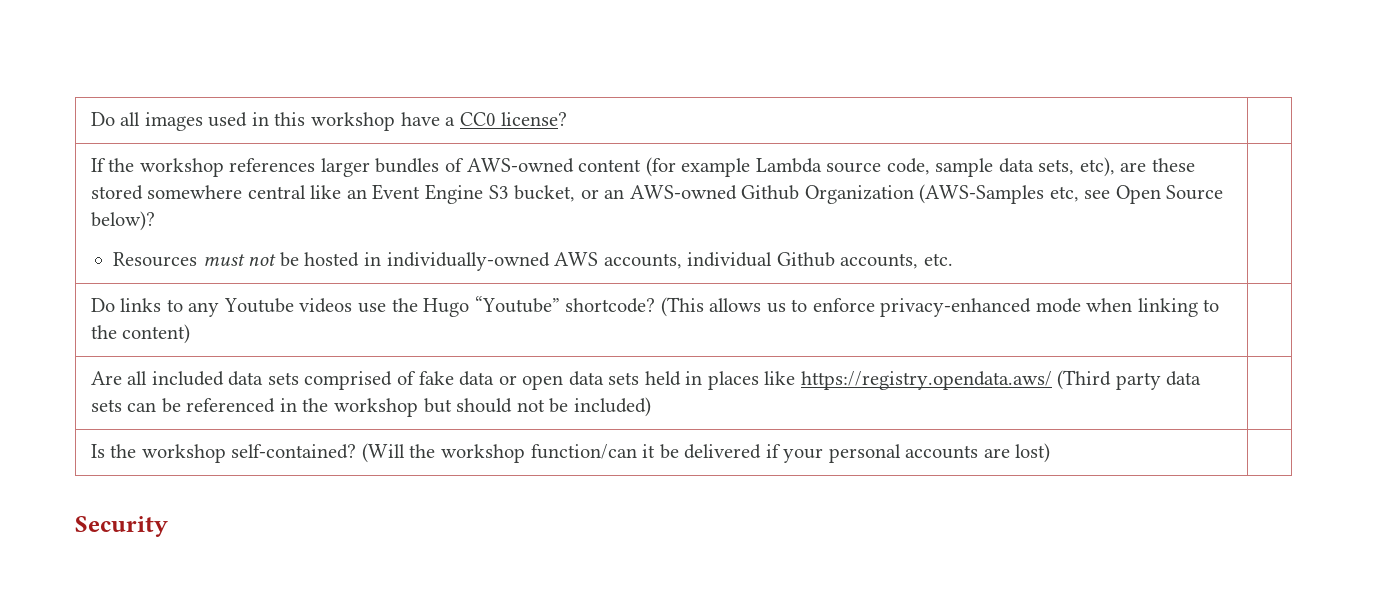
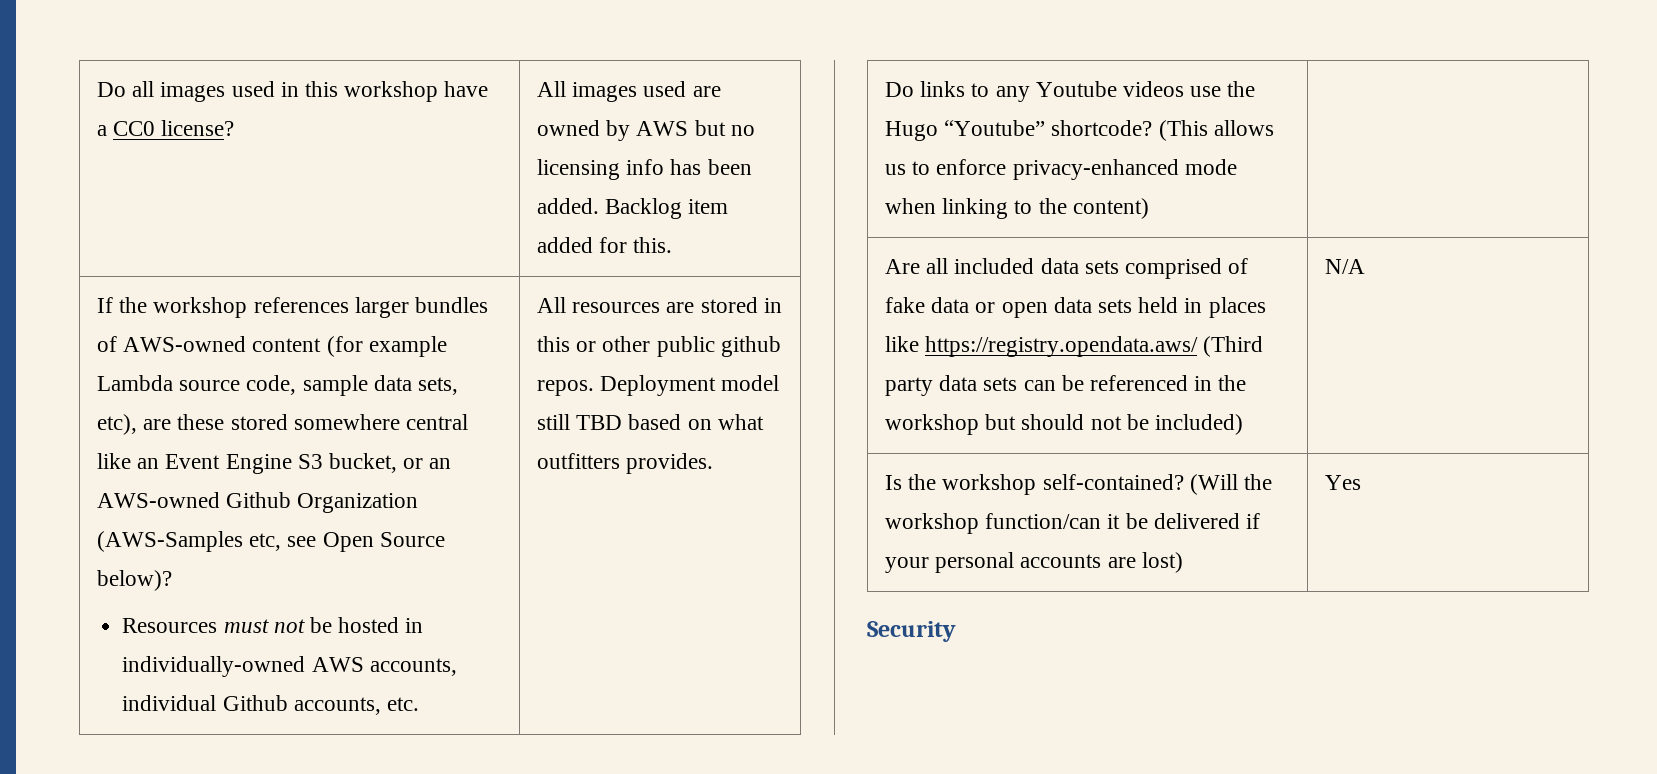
(568, 119) none -> [536,81,721,102] [536,120,755,141] [536,159,752,180] [536,198,729,219] [536,237,673,253] All images used are owned by AWS but no licensing info has been added. Backlog item added for this.
(953, 259) none -> [536,297,782,313] [536,336,781,357] [536,375,780,396] [536,414,764,430] [536,453,714,474] All resources are stored in this or other public github repos. Deployment model still TBD based on what outfitters provides.
(651, 407) none -> [1324,259,1365,274] N/A
(1051, 453) none -> [1324,475,1361,490] Yes

